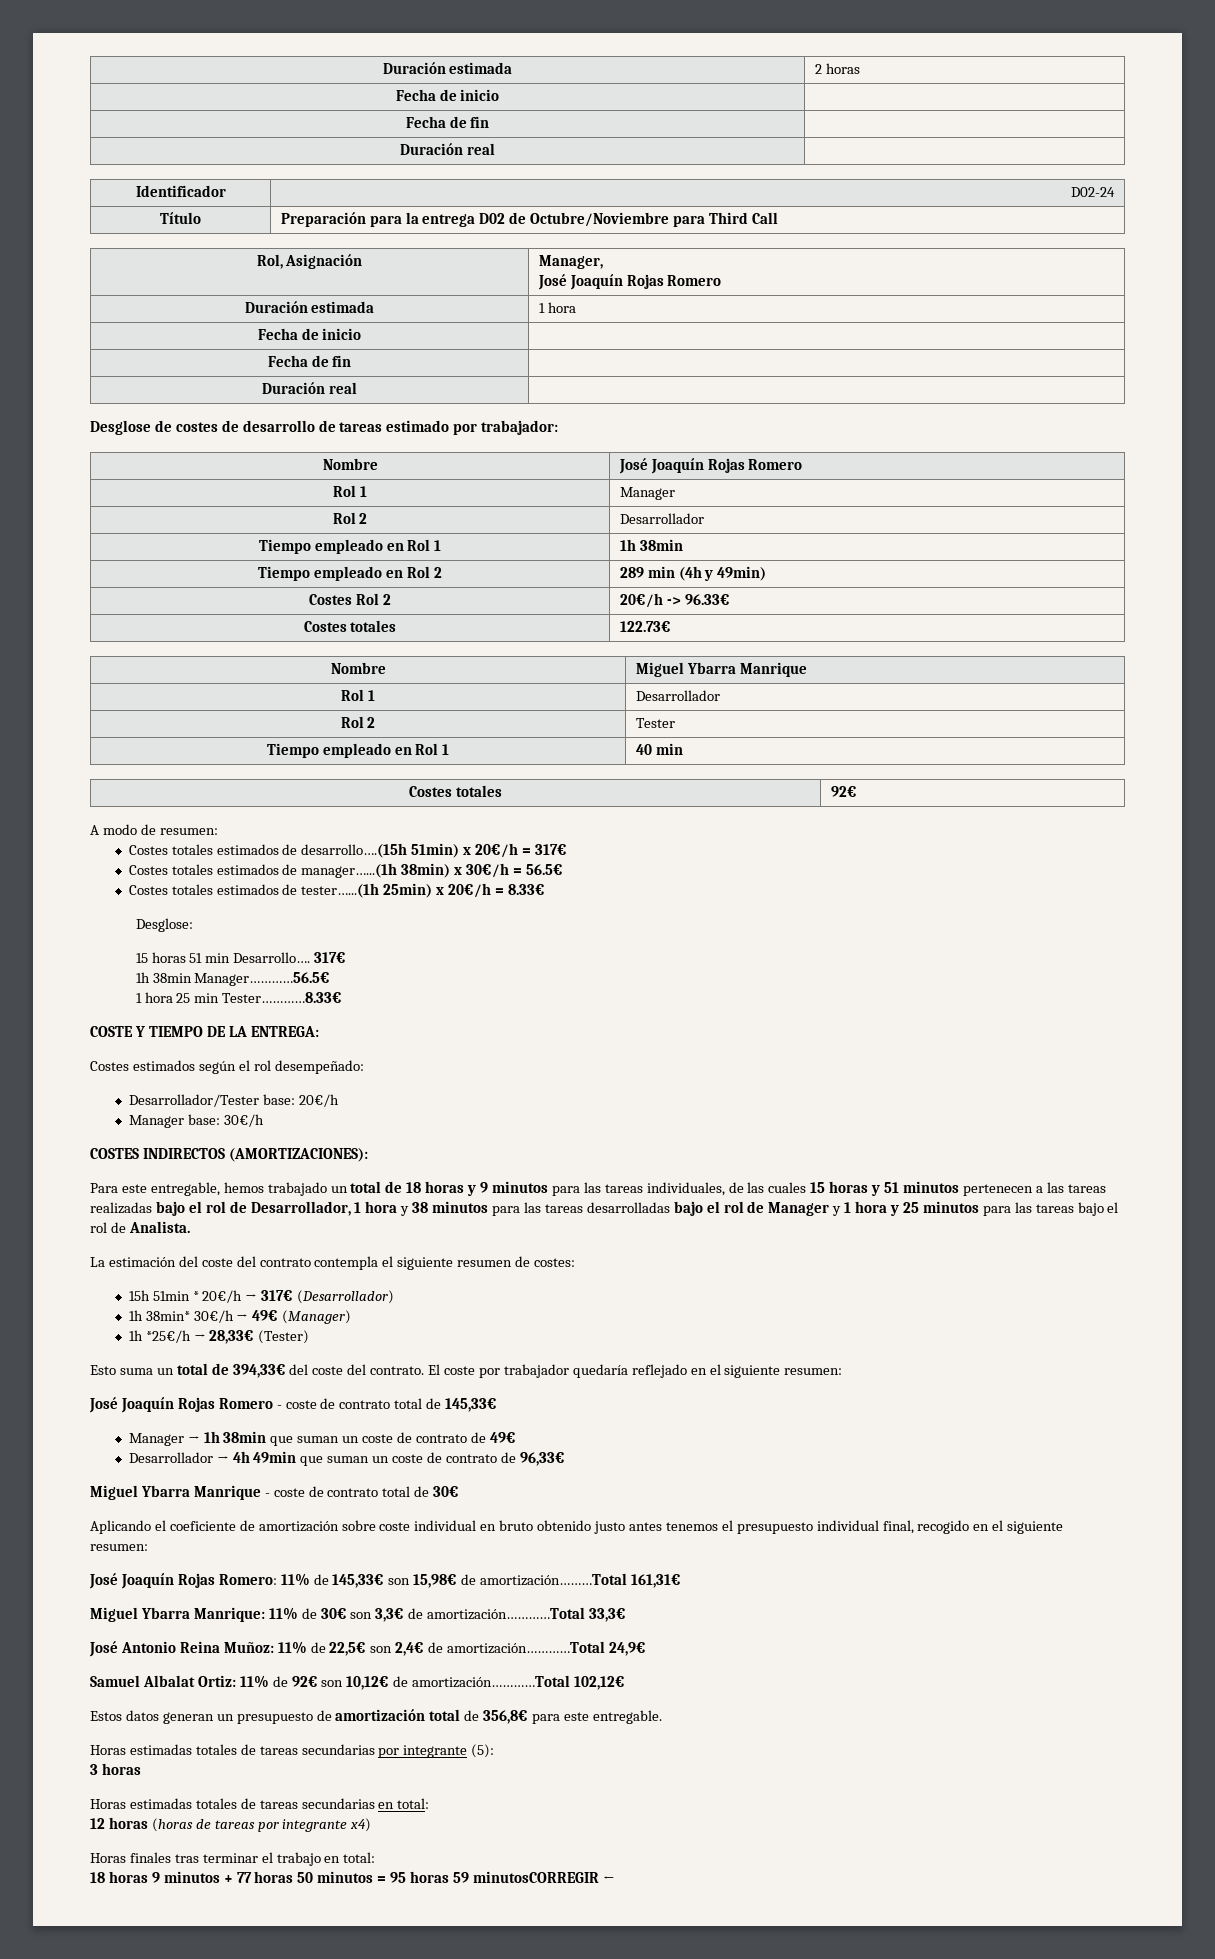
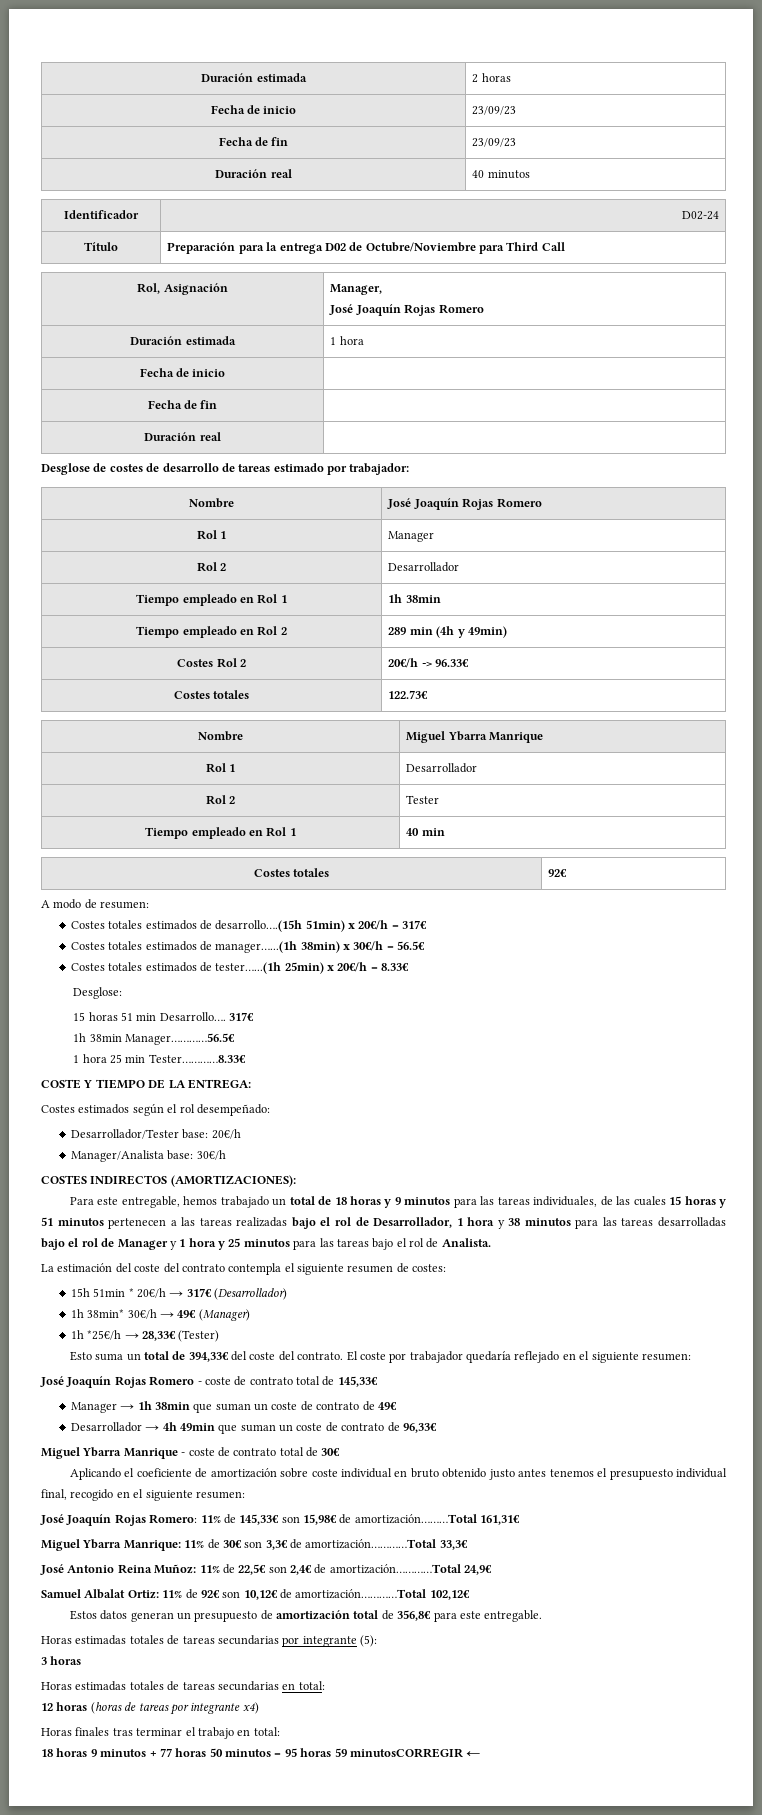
[405,116,490,128] [400,143,495,155] // Fecha de fin | // Duración real | -> [472,106,517,115] [218,137,289,146] [472,138,517,147] [215,169,292,178] [472,170,530,179] 23/09/23 // Fecha de fin | 23/09/23 // Duración real | 40 minutos
[128,1115,184,1128] Manager -> [70,1150,164,1162] Manager/Analista

